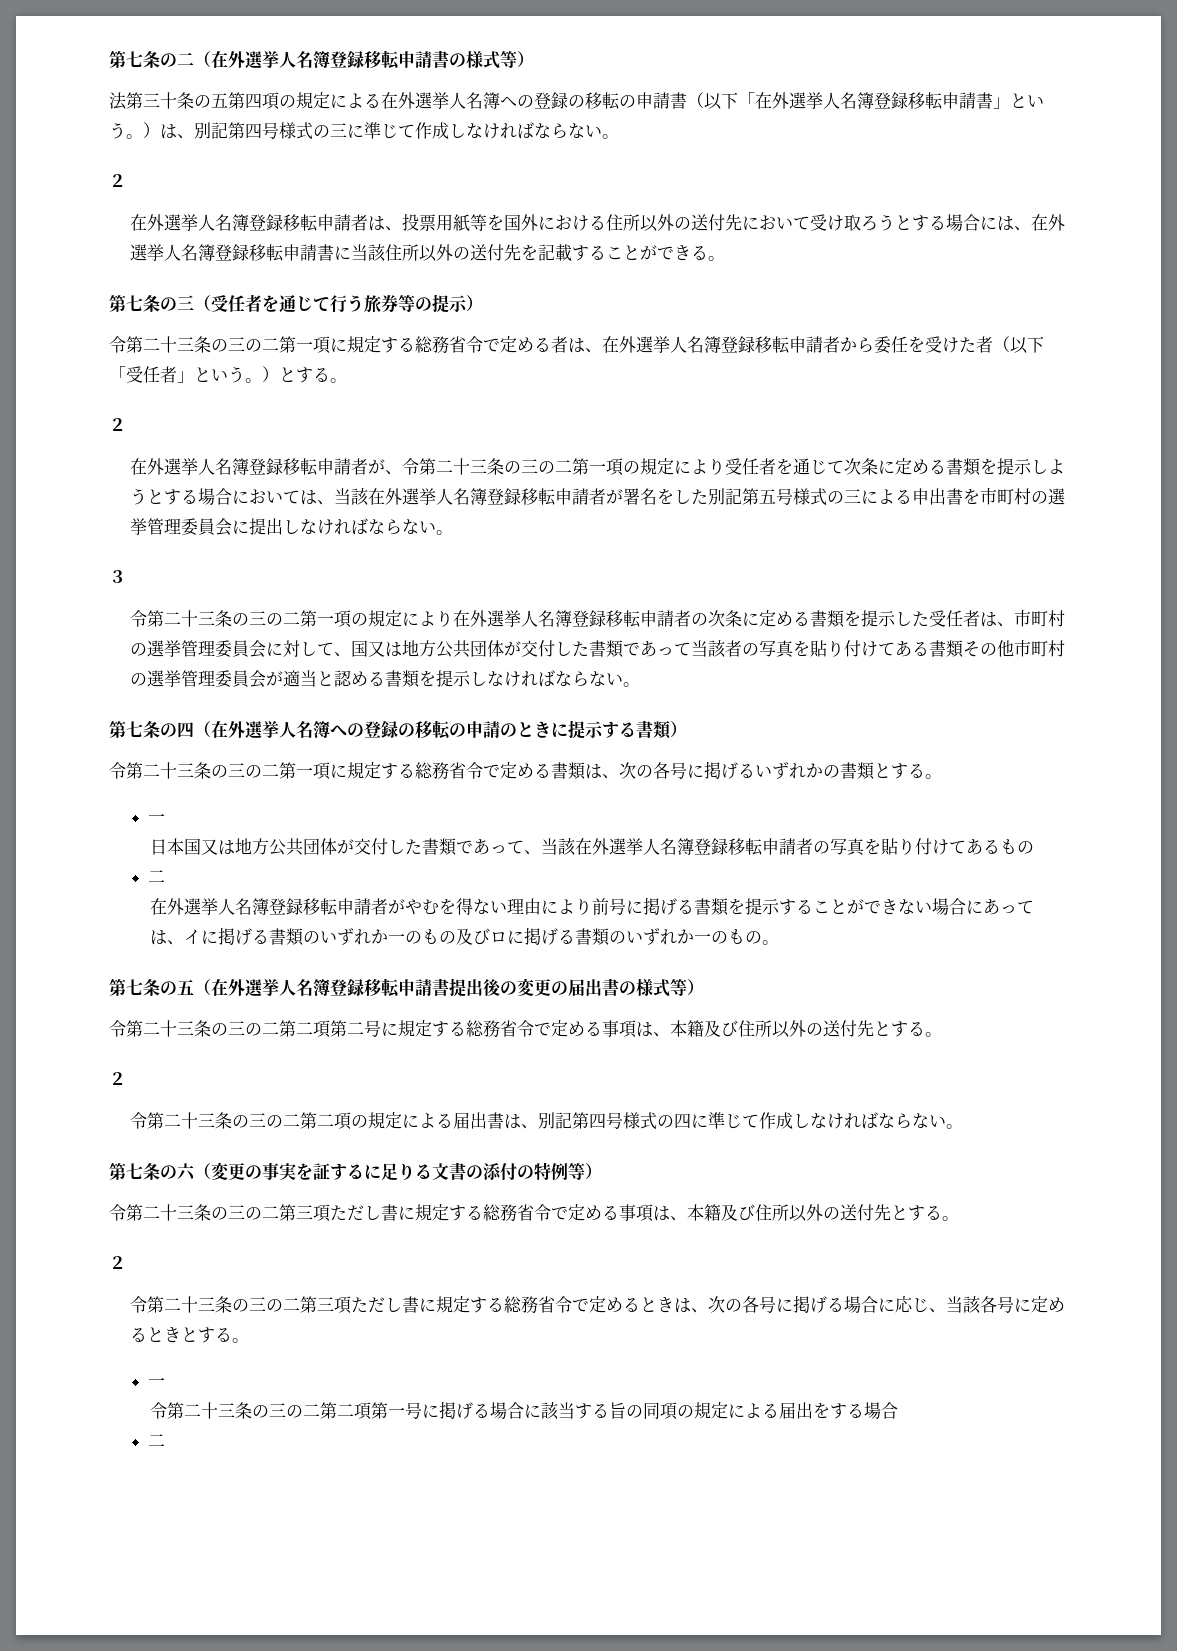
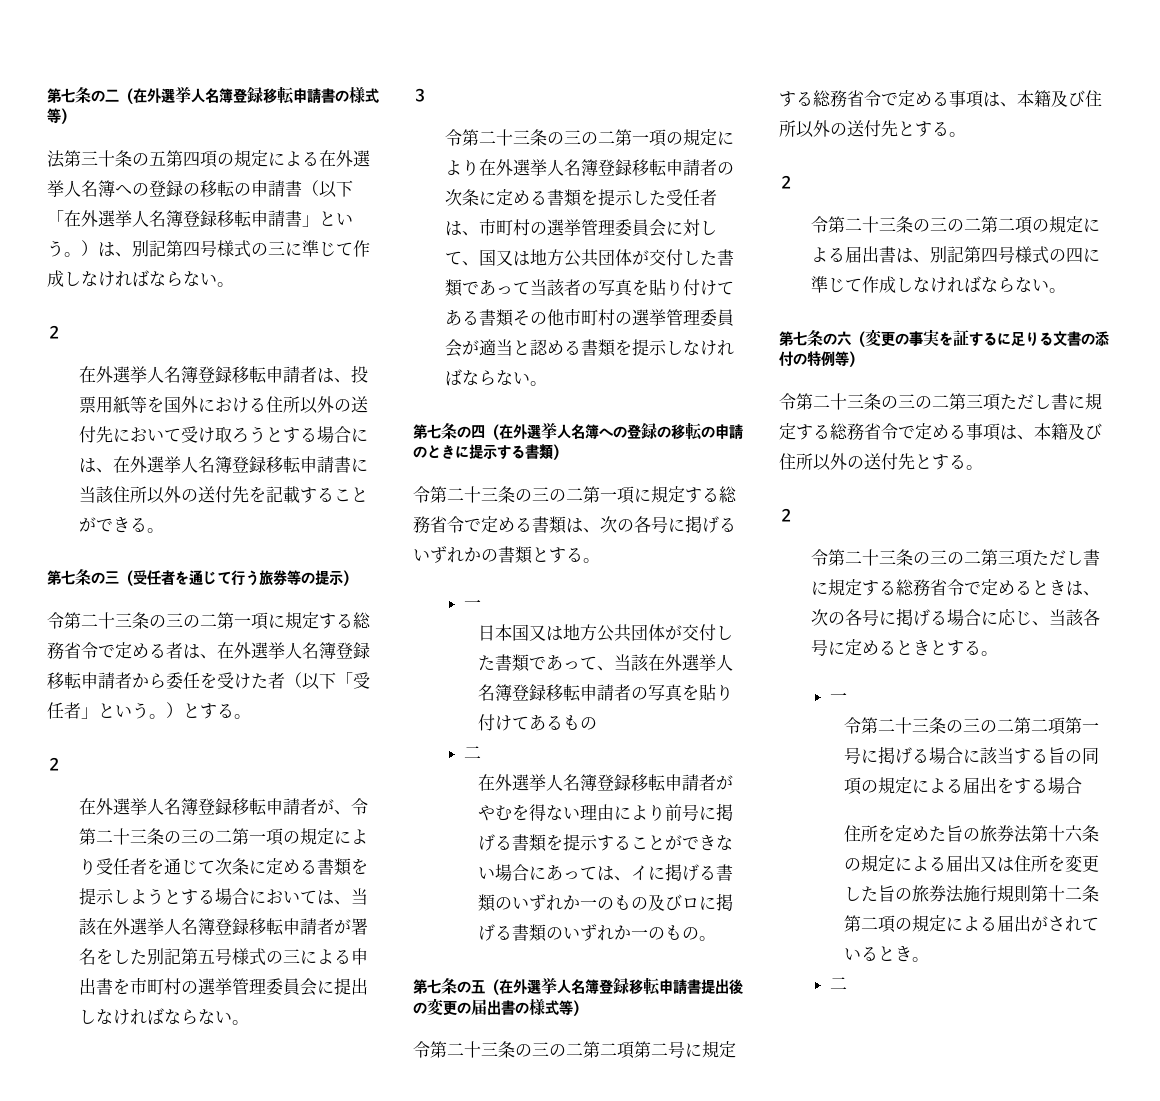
(899, 1410) none -> [843,825,1099,843] [843,855,1099,872] [843,885,1099,903] [843,915,1099,933] [843,946,929,962] // 住所を定めた旨の旅券法第十六条の規定による届出又は住所を変更した旨の旅券法施行規則第十二条第二項の規定による届出がされているとき。

